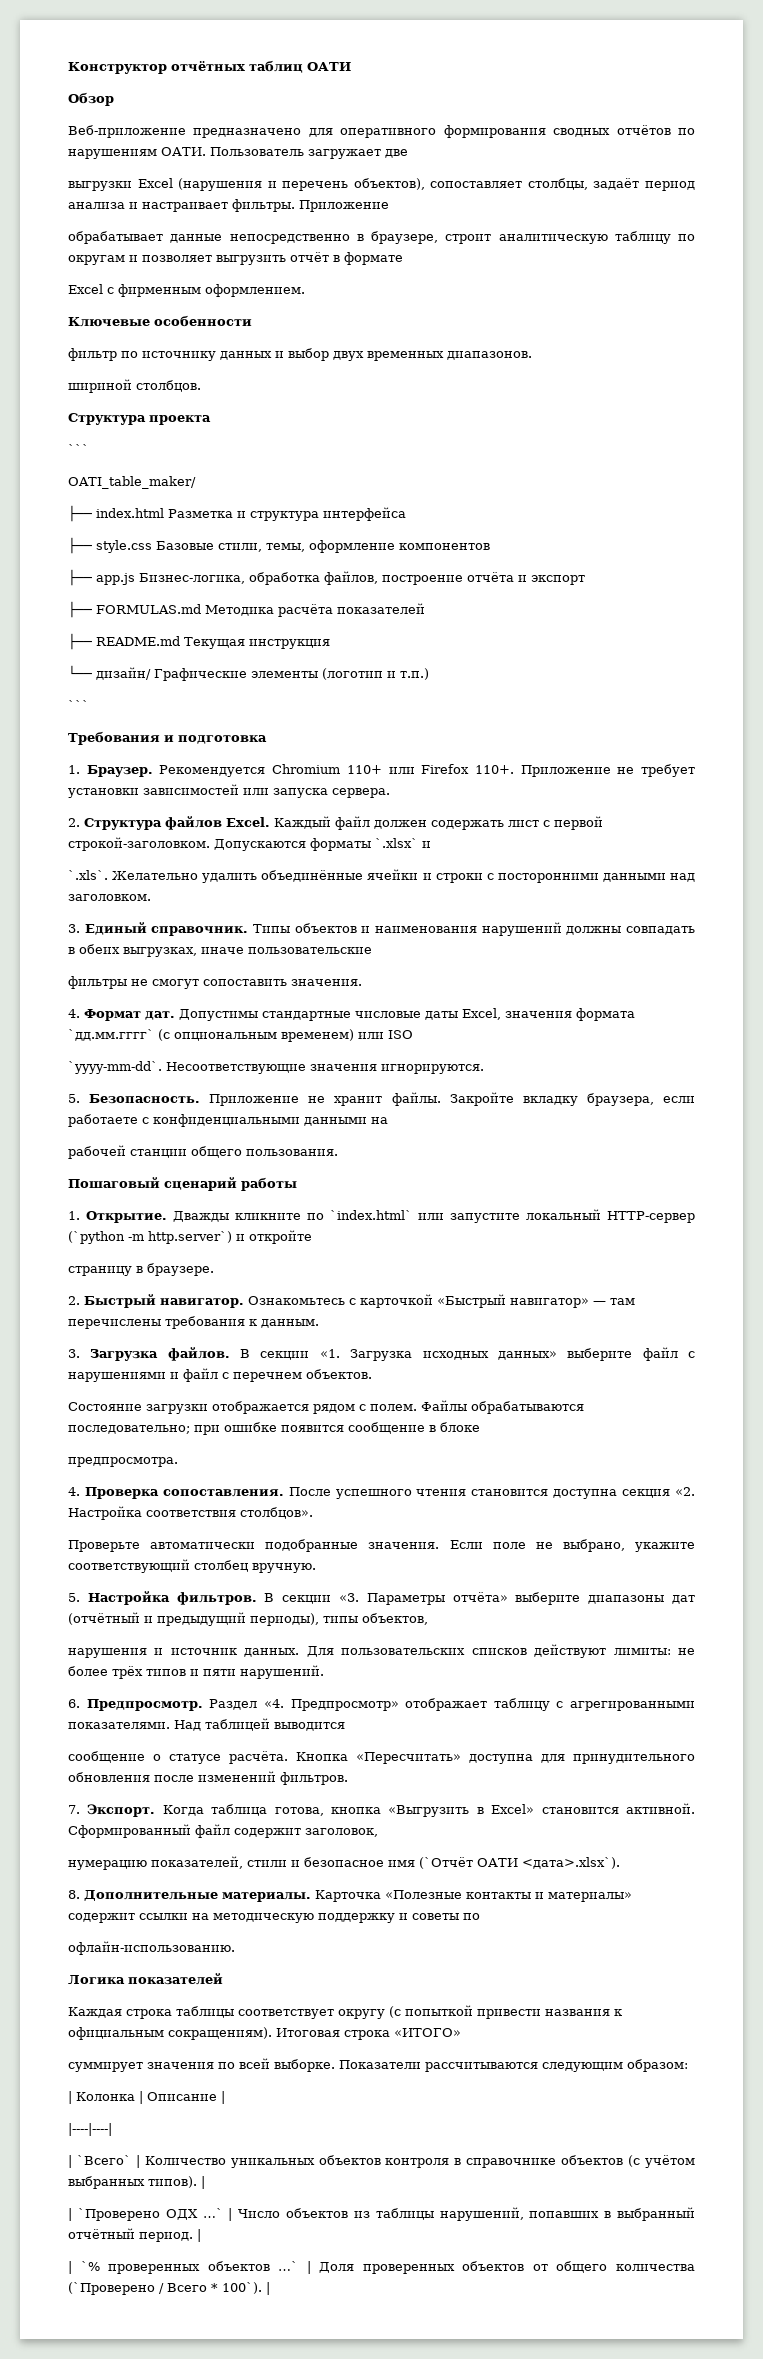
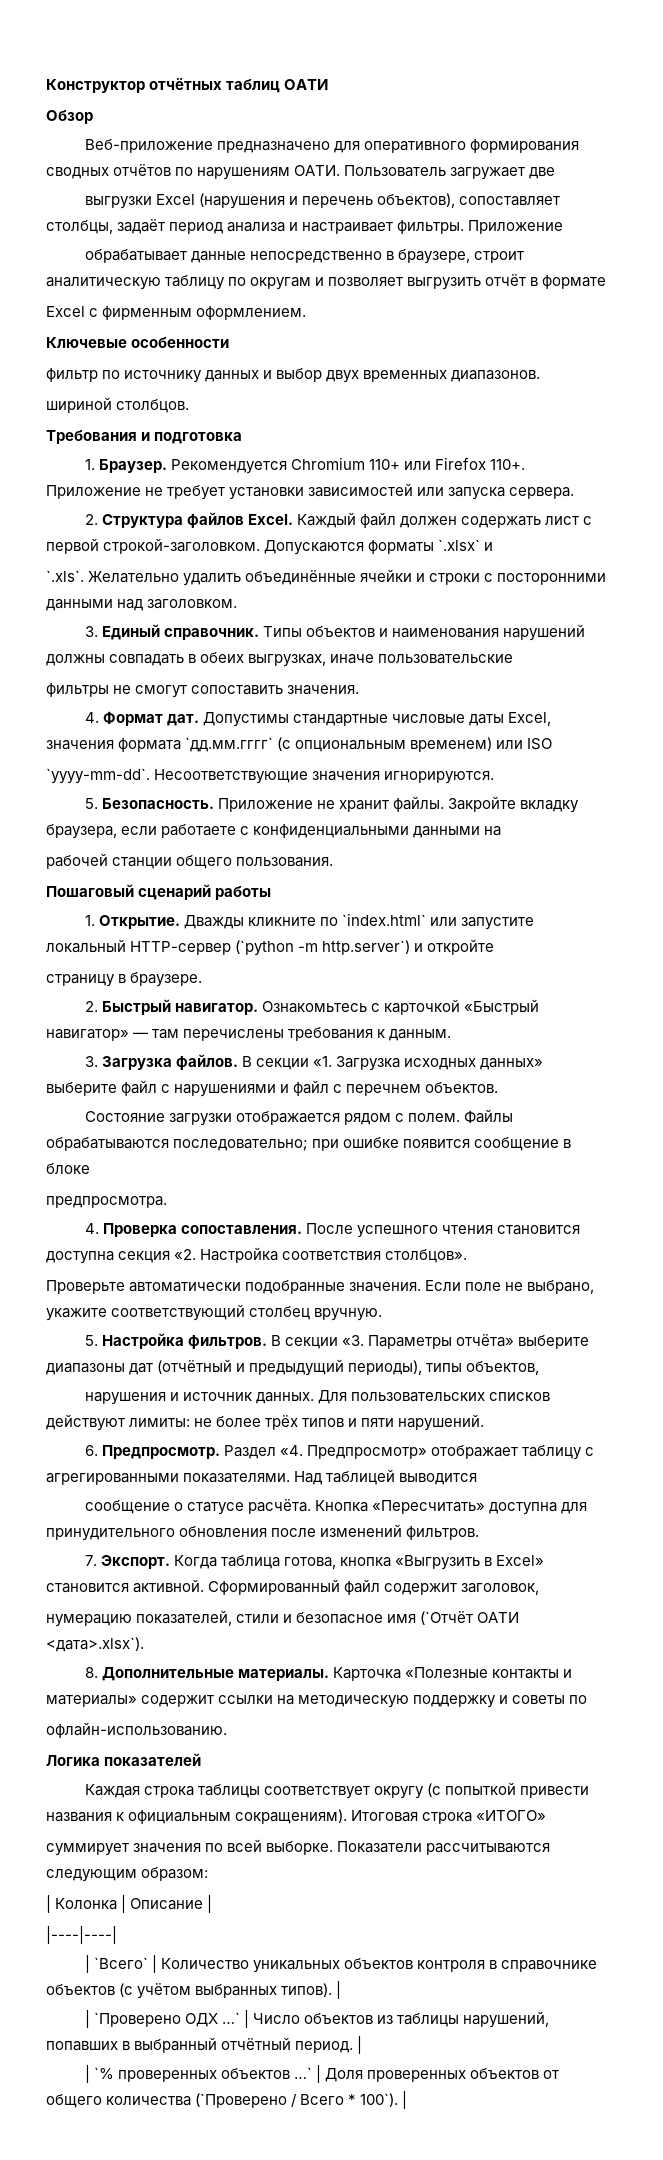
[68,413,211,425] [68,444,89,454] [68,476,196,489] [68,505,406,522] [68,537,490,554] [68,569,585,586] [68,601,425,618] [68,633,330,650] [68,665,429,681] [68,700,89,710] // Структура проекта // ``` // OATI_table_maker/ // ├── index.html Разметка и структура интерфейса // ├── style.css Базовые стили, темы, оформление компонентов // ├── app.js Бизнес-логика, обработка файлов, построение отчёта и экспорт // ├── FORMULAS.md Методика расчёта показателей // ├── README.md Текущая инструкция // └── дизайн/ Графические элементы (логотип и т.п.) // ``` -> (190, 406) none

